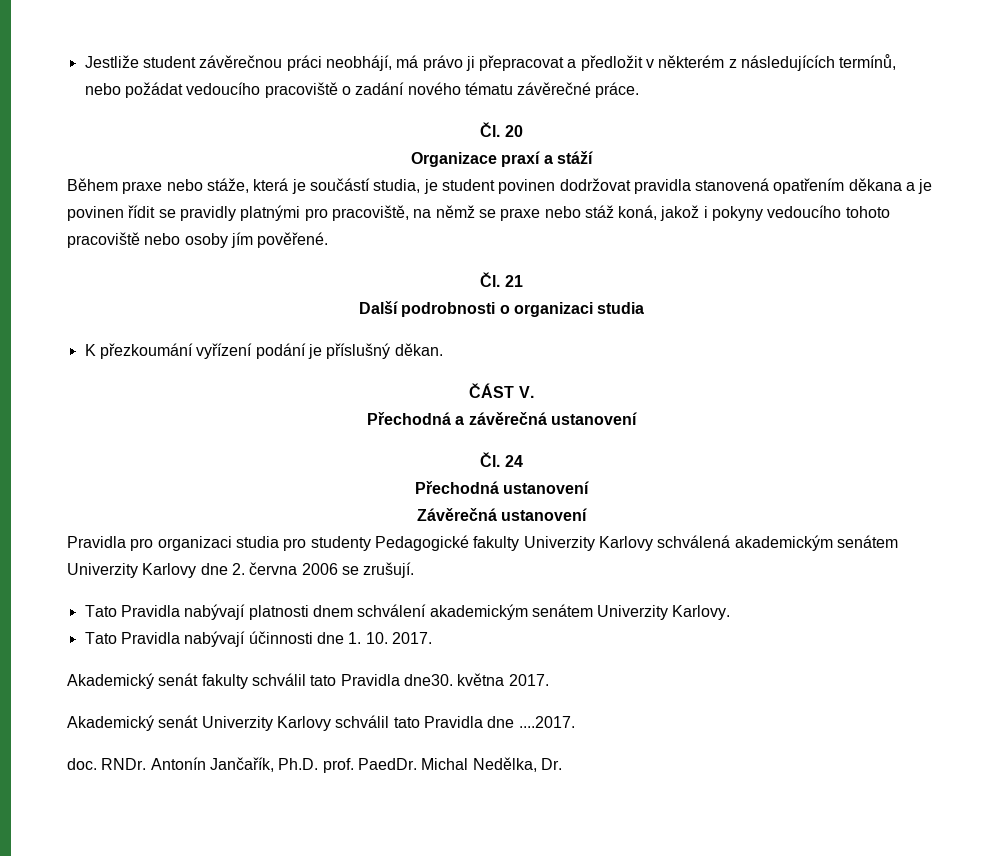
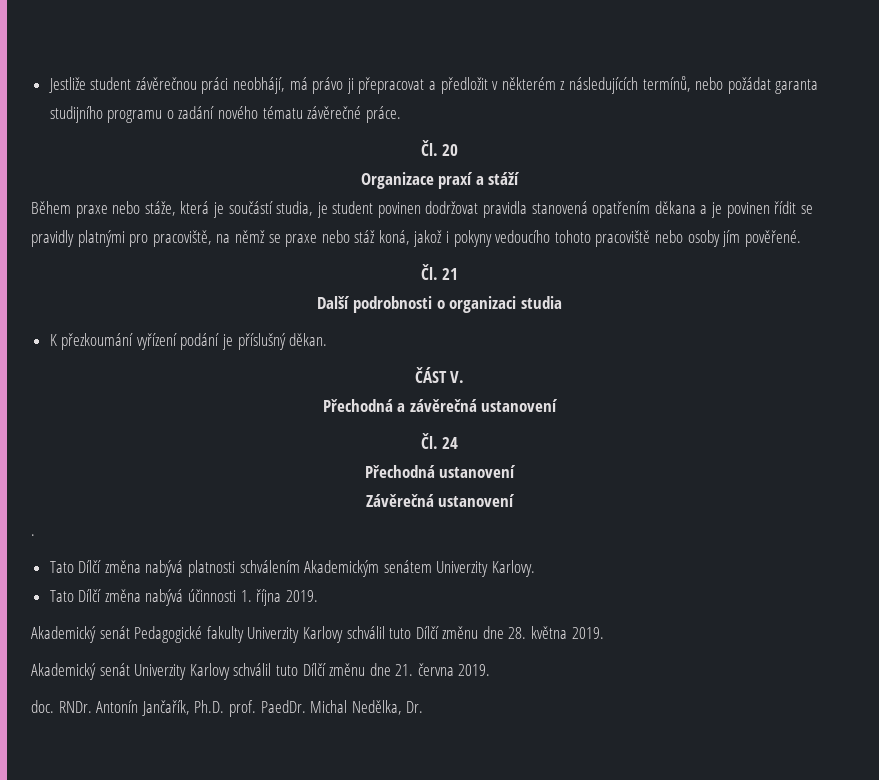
[186,82,338,98] vedoucího pracoviště -> [775,79,819,94] [49,106,163,123] garanta studijního programu
[67,535,898,551] [67,562,415,578] [84,604,731,620] [84,631,432,647] [67,673,549,689] Pravidla pro organizaci studia pro studenty Pedagogické fakulty Univerzity Karlovy schválená akademickým senátem Univerzity Karlovy dne 2. června 2006 se zrušují. // Tato Pravidla nabývají platnosti dnem schválení akademickým senátem Univerzity Karlovy. // Tato Pravidla nabývají účinnosti dne 1. 10. 2017. // Akademický senát fakulty schválil tato Pravidla dne30. května 2017. -> [31,534,35,536] [49,560,535,577] [49,589,318,606] [31,626,604,643] . // Tato Dílčí změna nabývá platnosti schválením Akademickým senátem Univerzity Karlovy. // Tato Dílčí změna nabývá účinnosti 1. října 2019. // Akademický senát Pedagogické fakulty Univerzity Karlovy schválil tuto Dílčí změnu dne 28. května 2019.
[393,716,575,728] tato Pravidla dne ....2017. -> [275,663,491,676] tuto Dílčí změnu dne 21. června 2019.

